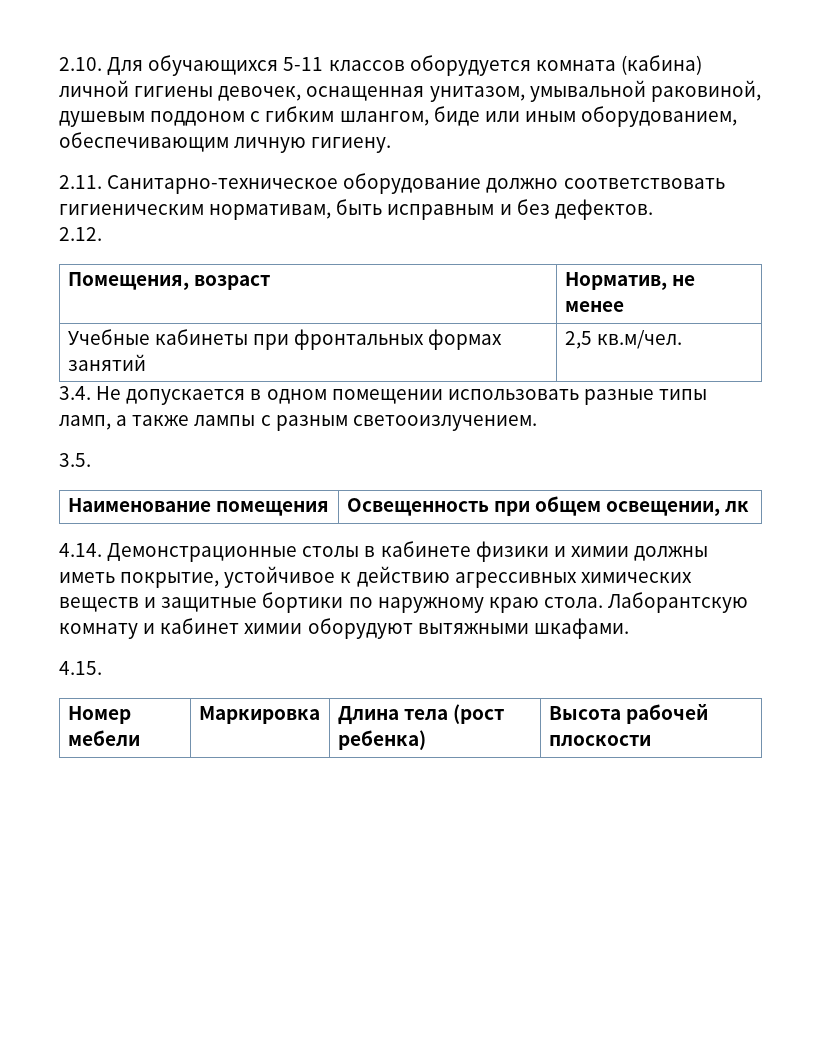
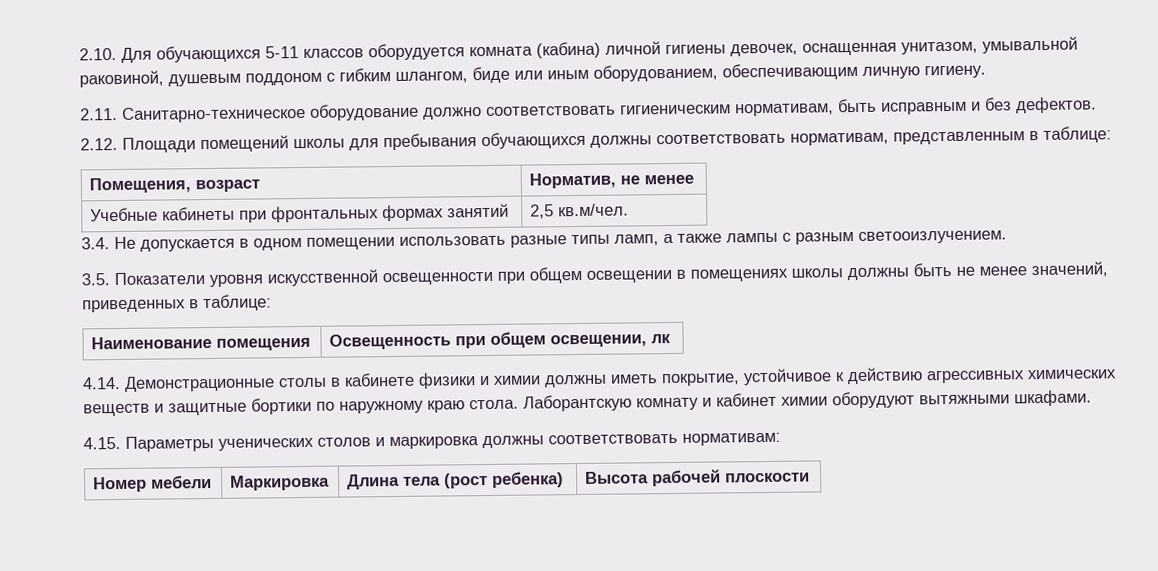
(102, 234) none -> [122,126,1112,153] Площади помещений школы для пребывания обучающихся должны соответствовать нормативам, представленным в таблице:
(91, 460) none -> [114,261,1108,287] [82,294,272,313] Показатели уровня искусственной освещенности при общем освещении в помещениях школы должны быть не менее значений, приведенных в таблице:
(102, 668) none -> [125,432,781,452] Параметры ученических столов и маркировка должны соответствовать нормативам:

